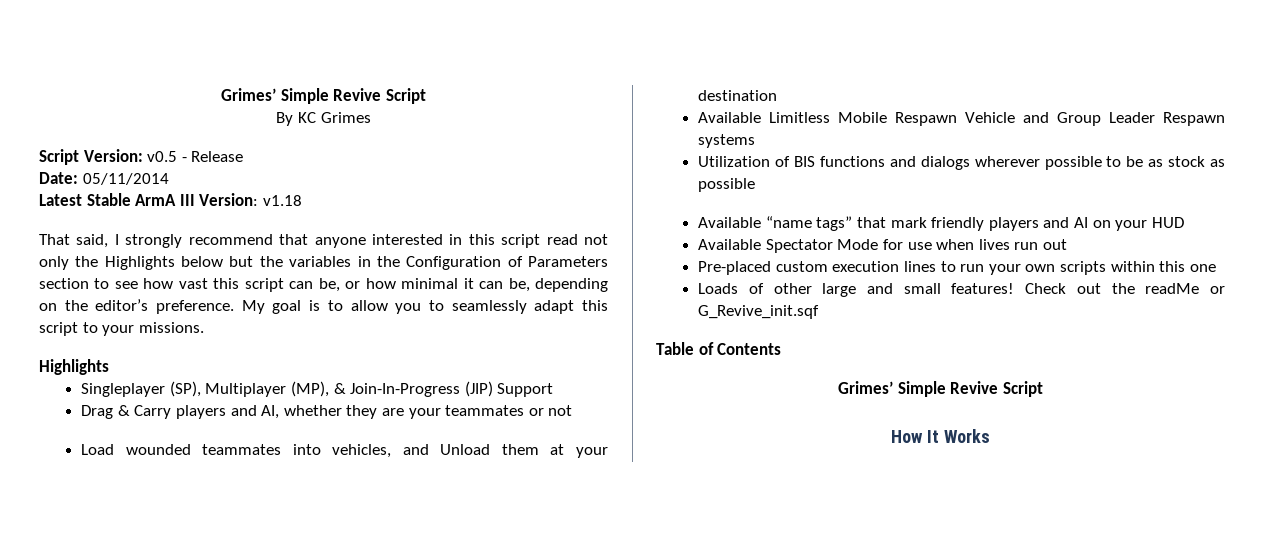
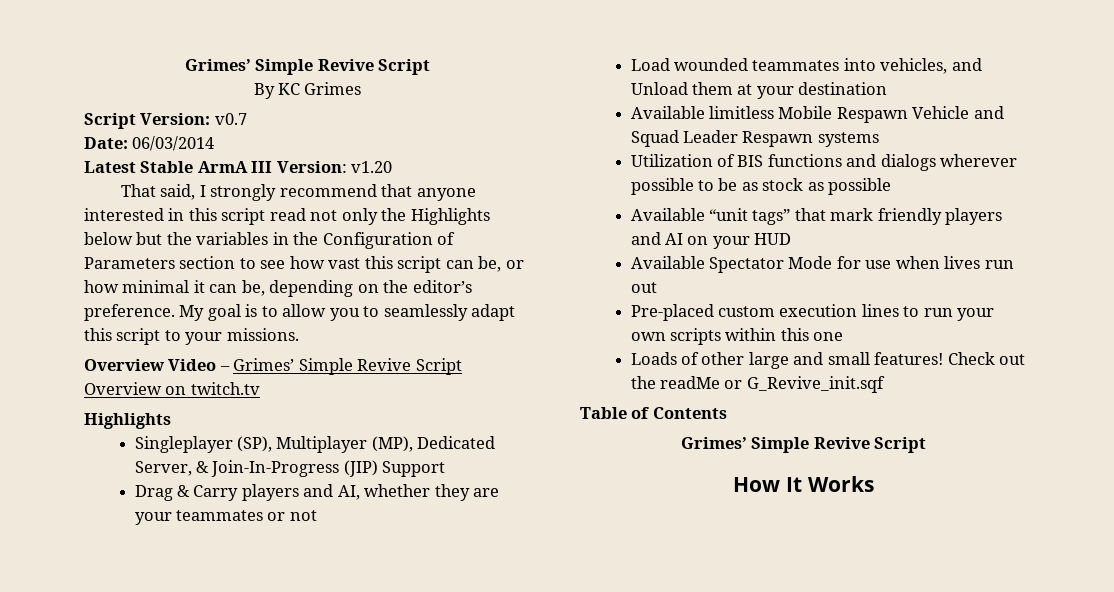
[147,151,244,162] v0.5 - Release -> [214,113,247,125] v0.7
[82,173,169,185] 05/11/2014 -> [132,136,215,151] 06/03/2014
[262,195,302,206] v1.18 -> [351,161,393,173] v1.20
(204, 327) none -> [84,358,462,375] [84,382,260,395] // Overview Video – Grimes’ Simple Revive Script Overview on twitch.tv
(330, 389) none -> [417,436,496,449] [134,461,192,476] Dedicated Server,
[769,112,831,123] Limitless -> [709,106,775,119] limitless
[1057,112,1102,126] Group -> [630,130,679,147] Squad
[765,216,812,228] “name -> [709,208,749,221] “unit

